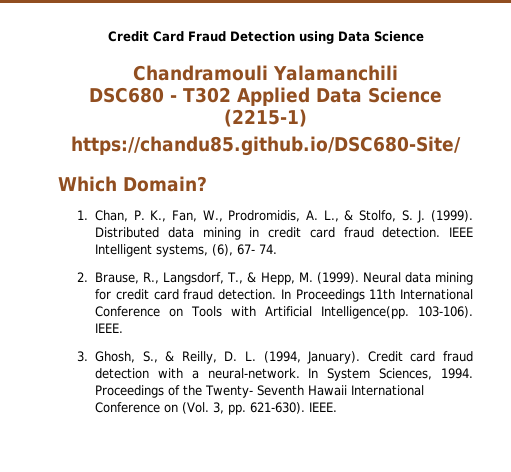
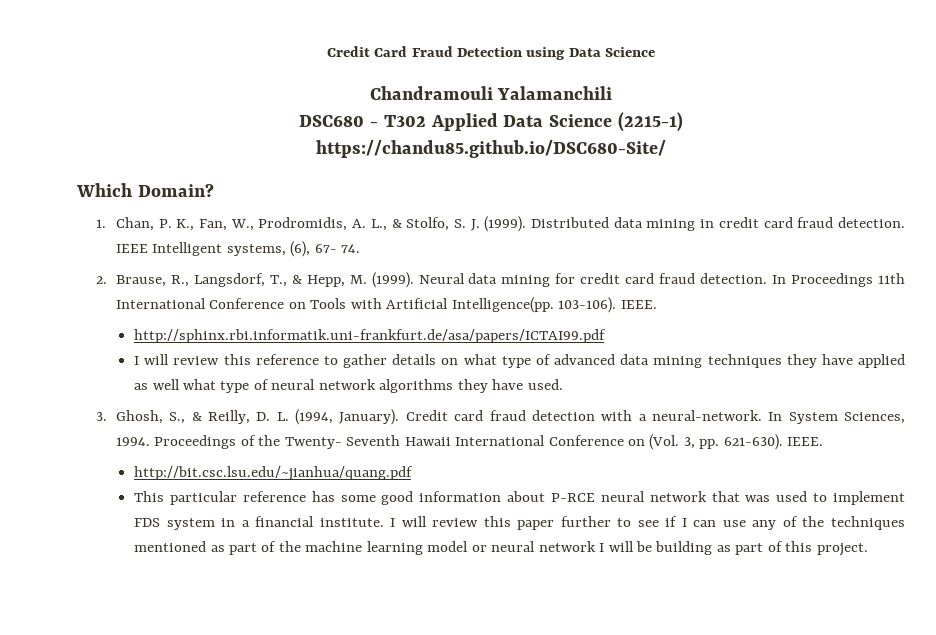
(124, 328) none -> [134,329,607,343] [134,354,905,368] [134,379,563,393] // http://sphinx.rbi.informatik.uni-frankfurt.de/asa/papers/ICTAI99.pdf // I will review this reference to gather details on what type of advanced data mining techniques they have applied as well what type of neural network algorithms they have used.
(337, 407) none -> [134,466,414,481] [134,491,905,505] [134,516,906,530] [134,541,868,556] // http://bit.csc.lsu.edu/~jianhua/quang.pdf // This particular reference has some good information about P-RCE neural network that was used to implement FDS system in a financial institute. I will review this paper further to see if I can use any of the techniques mentioned as part of the machine learning model or neural network I will be building as part of this project.

